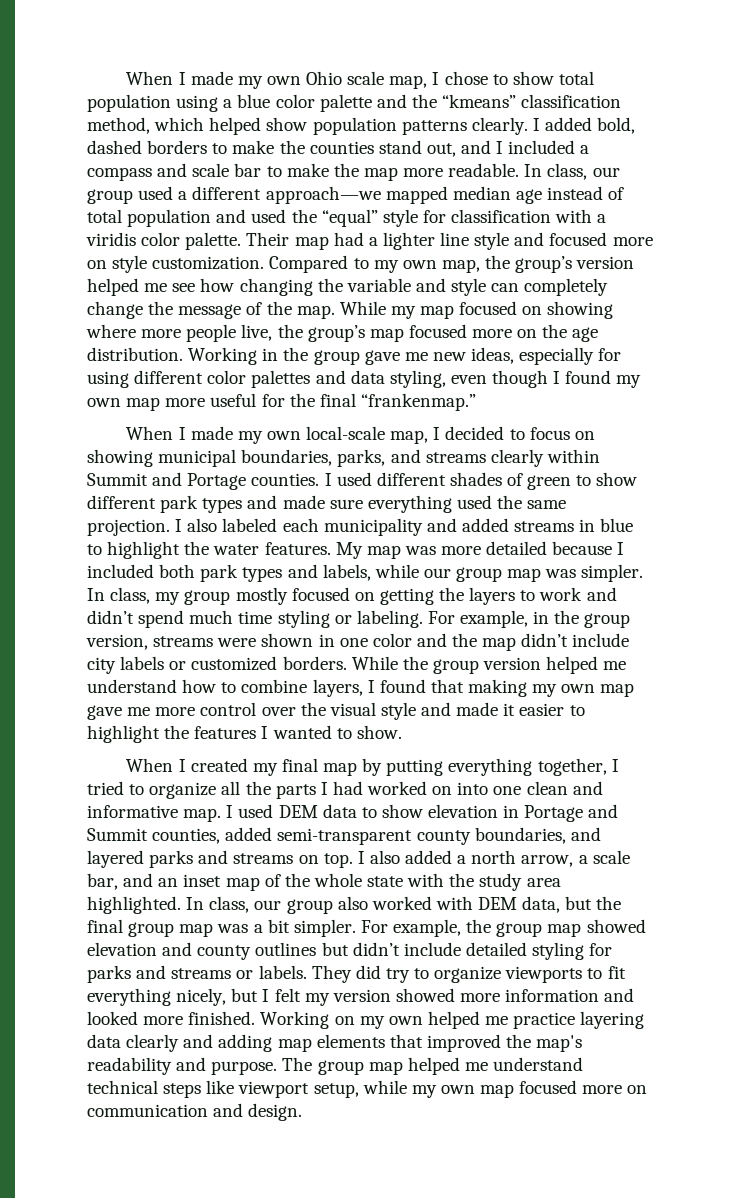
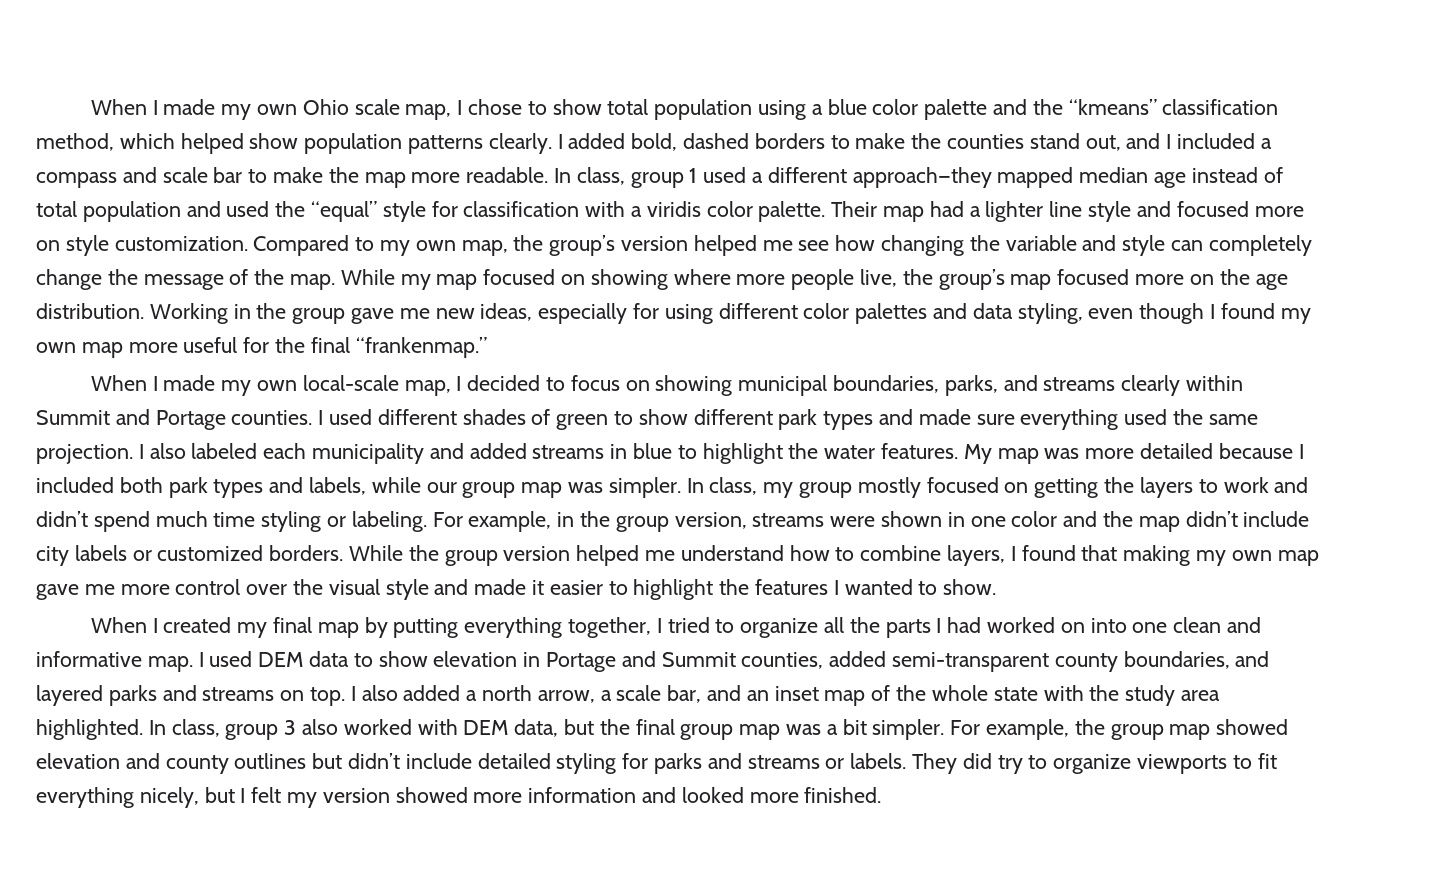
[592,167,620,177] [87,189,133,204] our group -> [630,168,698,188] group 1
[265,186,381,204] approach—we -> [852,167,992,188] approach—they
[254,899,333,914] our group -> [225,720,297,740] group 3
[260,1011,645,1029] [87,1034,583,1052] [87,1057,584,1075] [87,1080,648,1098] [87,1103,303,1121] Working on my own helped me practice layering data clearly and adding map elements that improved the map's readability and purpose. The group map helped me understand technical steps like viewport setup, while my own map focused more on communication and design. -> (882, 795) none

